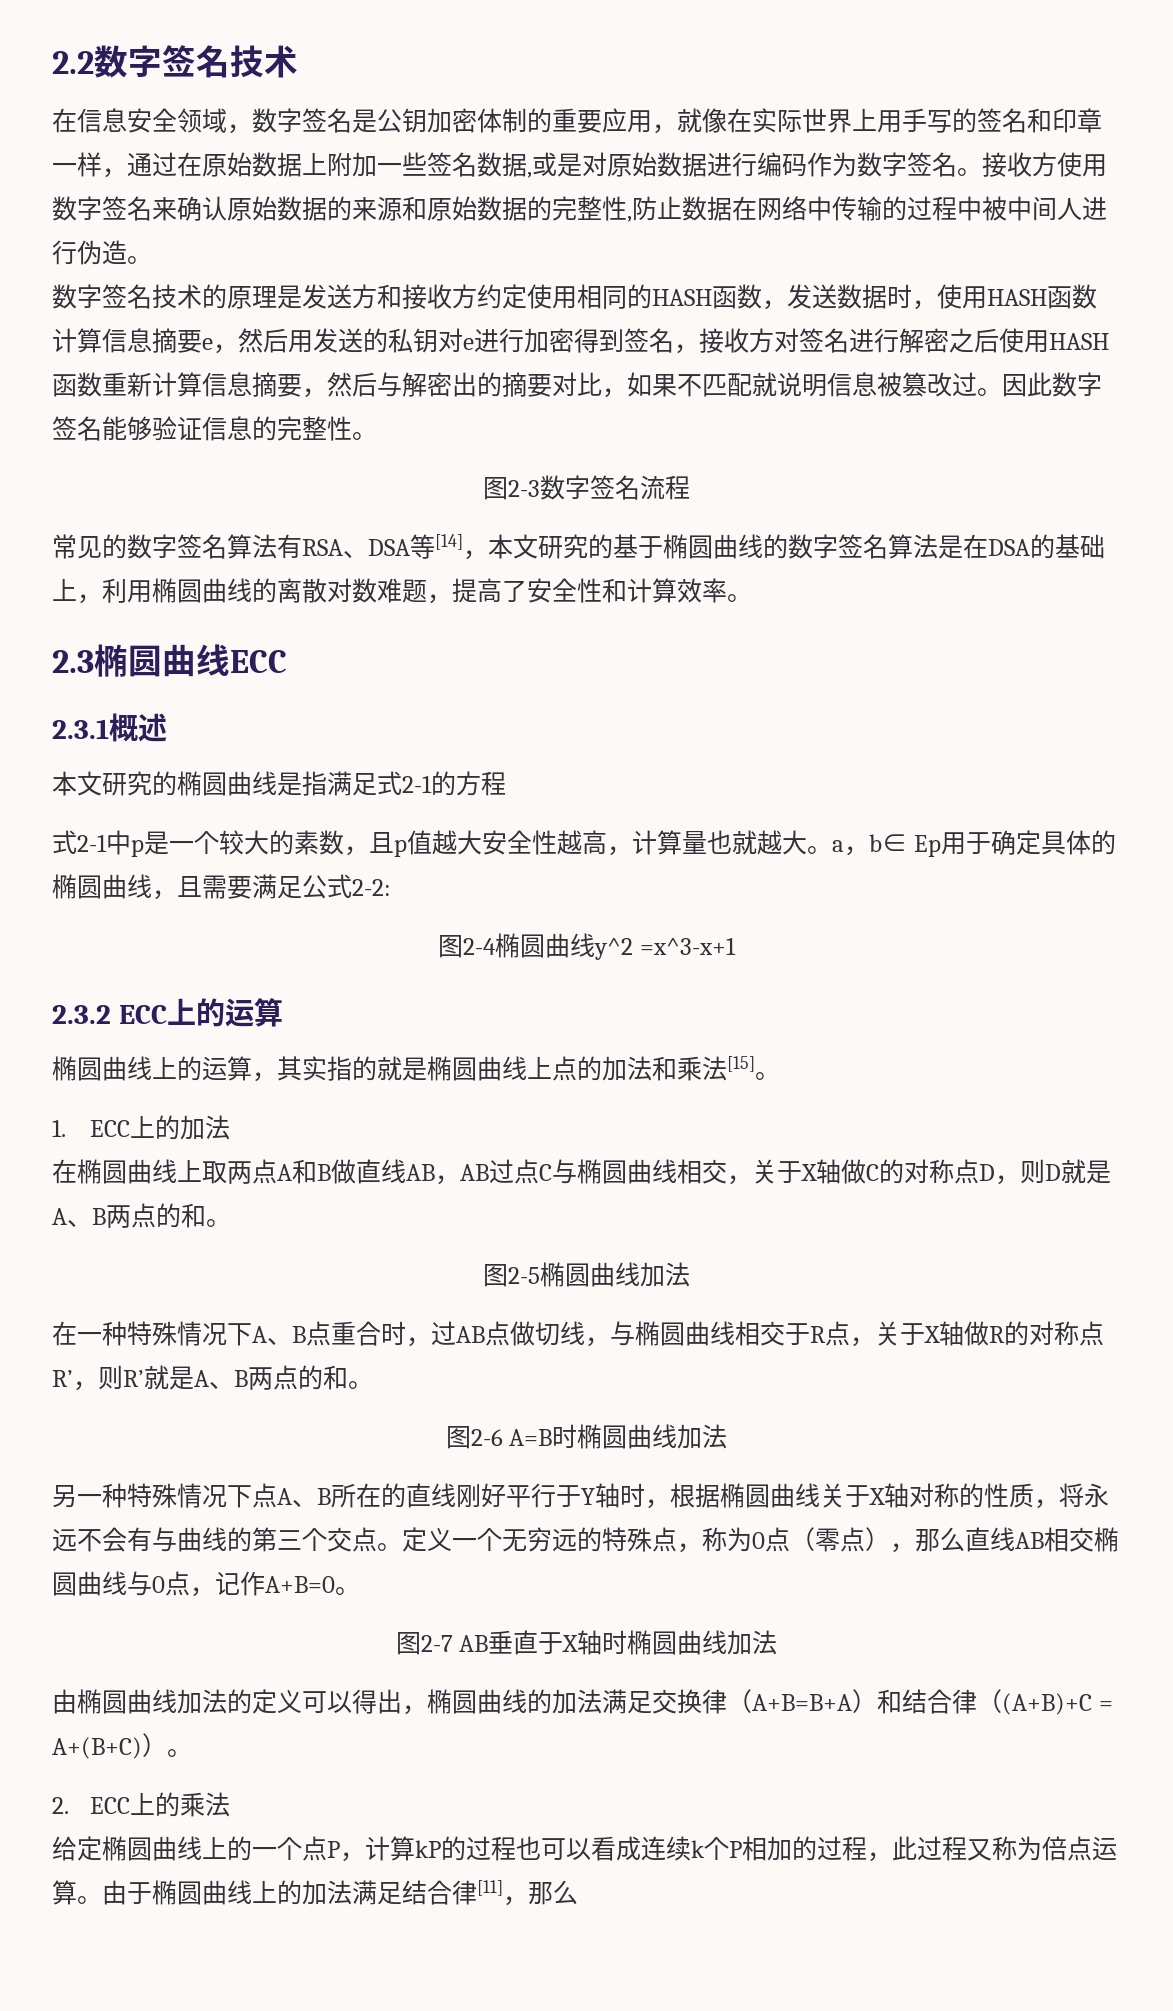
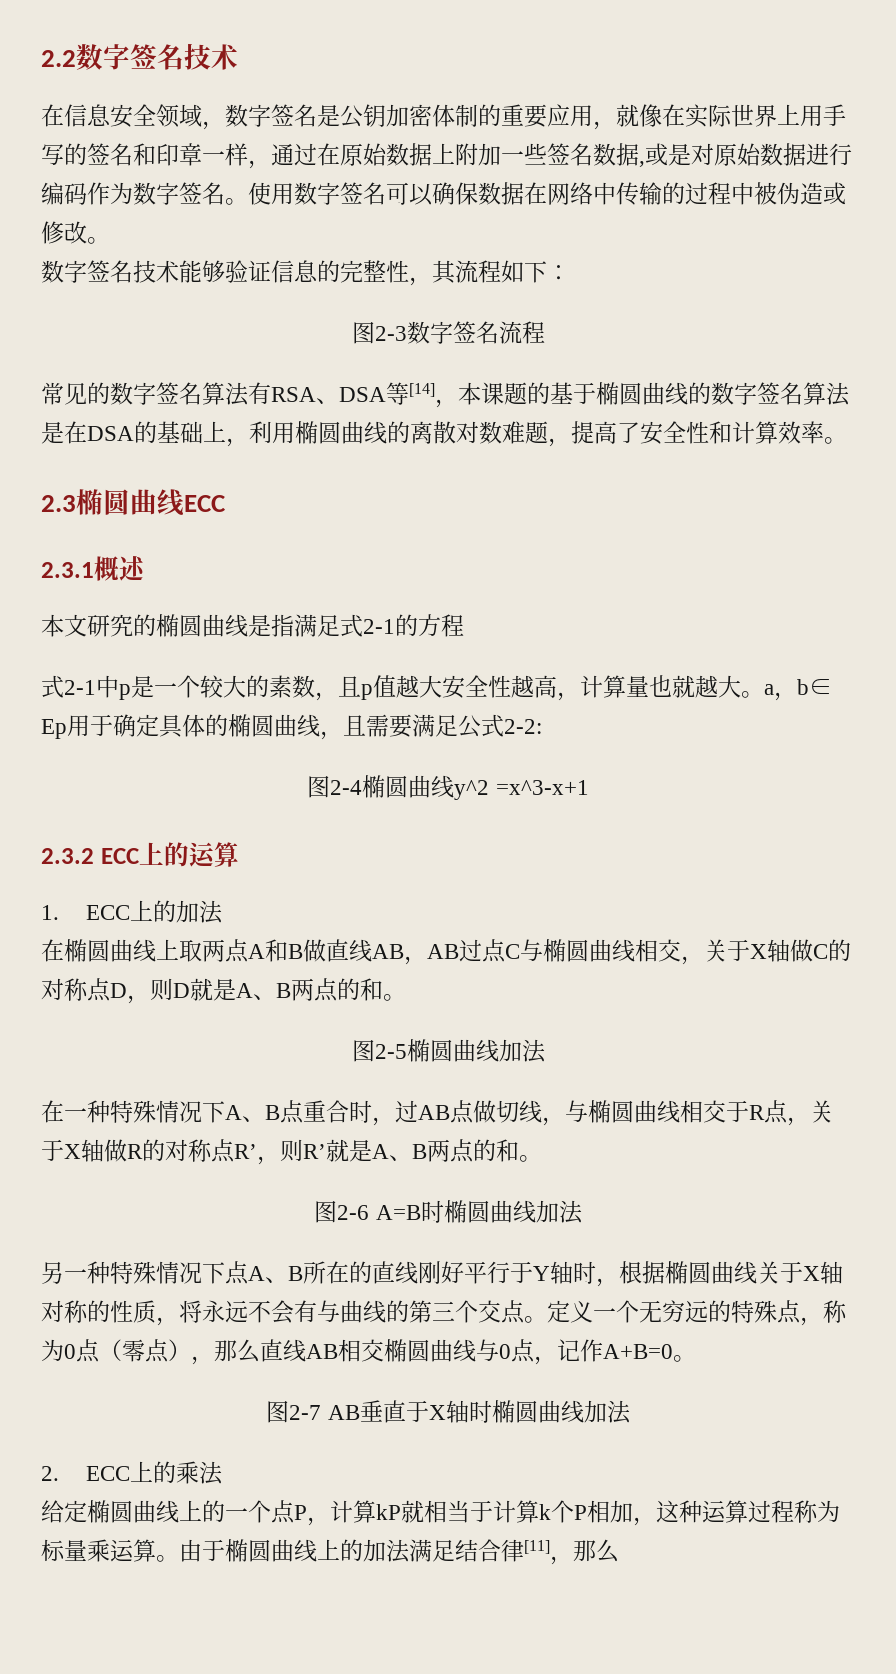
[982,152,1057,177] 接收方 -> (248, 201) none
[152,196,682,222] 来确认原始数据的来源和原始数据的完整性,防止 -> [386,182,478,206] 可以确保
[1007,196,1107,221] [52,240,127,265] 中间人进行伪造 -> [777,182,846,205] [41,221,87,244] 伪造或修改
[202,284,1097,310] [52,328,1109,354] [52,372,1102,398] [52,416,102,441] 的原理是发送方和接收方约定使用相同的HASH函数，发送数据时，使用HASH函数计算信息摘要e，然后用发送的私钥对e进行加密得到签名，接收方对签名进行解密之后使用HASH函数重新计算信息摘要，然后与解密出的摘要对比，如果不匹配就说明信息被篡改过。因此数字签名 -> (179, 271) none
[352,432,377,440] 。 -> [409,260,570,286] ，其流程如下：
[513,534,588,559] 文研究 -> [481,382,527,405] 课题
[52,1056,755,1082] [755,1072,780,1080] // 椭圆曲线上的运算，其实指的就是椭圆曲线上点的加法和乘法[15]。 -> (239, 854) none
[52,1689,1113,1715] [52,1733,192,1759] // 由椭圆曲线加法的定义可以得出，椭圆曲线的加法满足交换律（A+B=B+A）和结合律（(A+B)+C = A+(B+C)）。 -> (631, 1412) none
[441,1836,1092,1862] 的过程也可以看成连续k个P相加的过程，此过程又称为倍点 -> [401,1500,840,1526] [41,1539,110,1562] 就相当于计算k个P相加，这种运算过程称为标量乘

